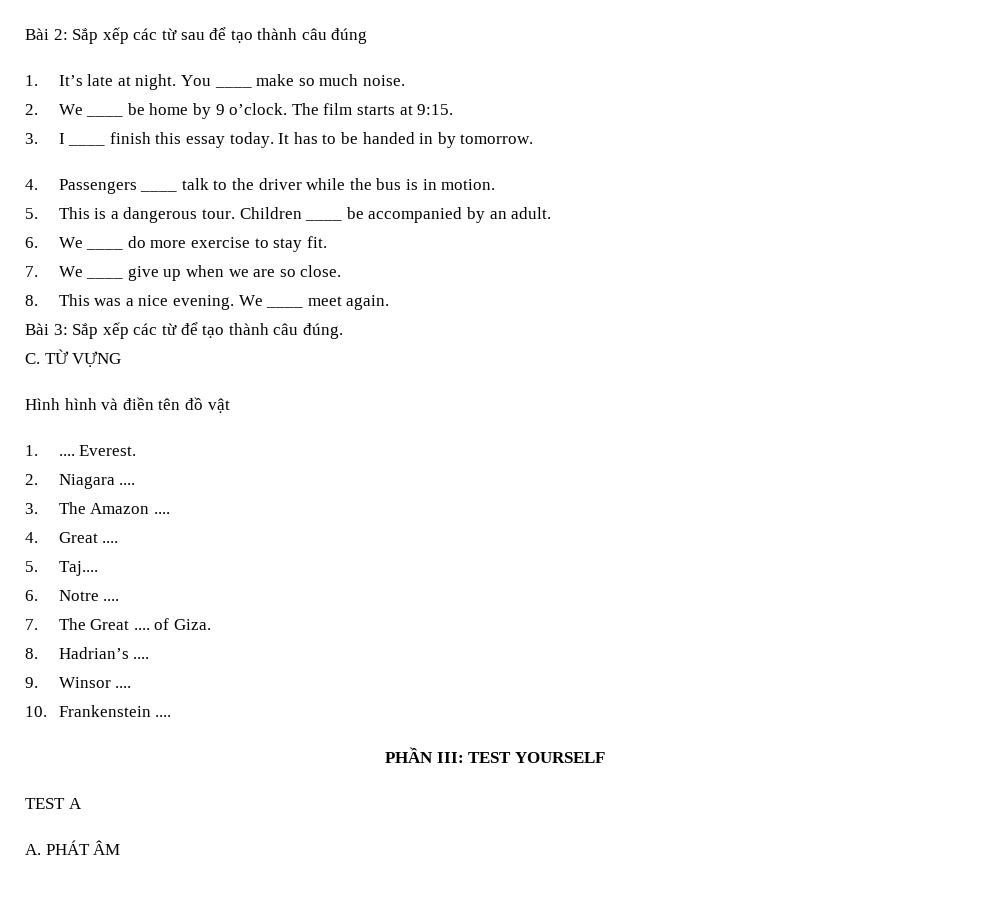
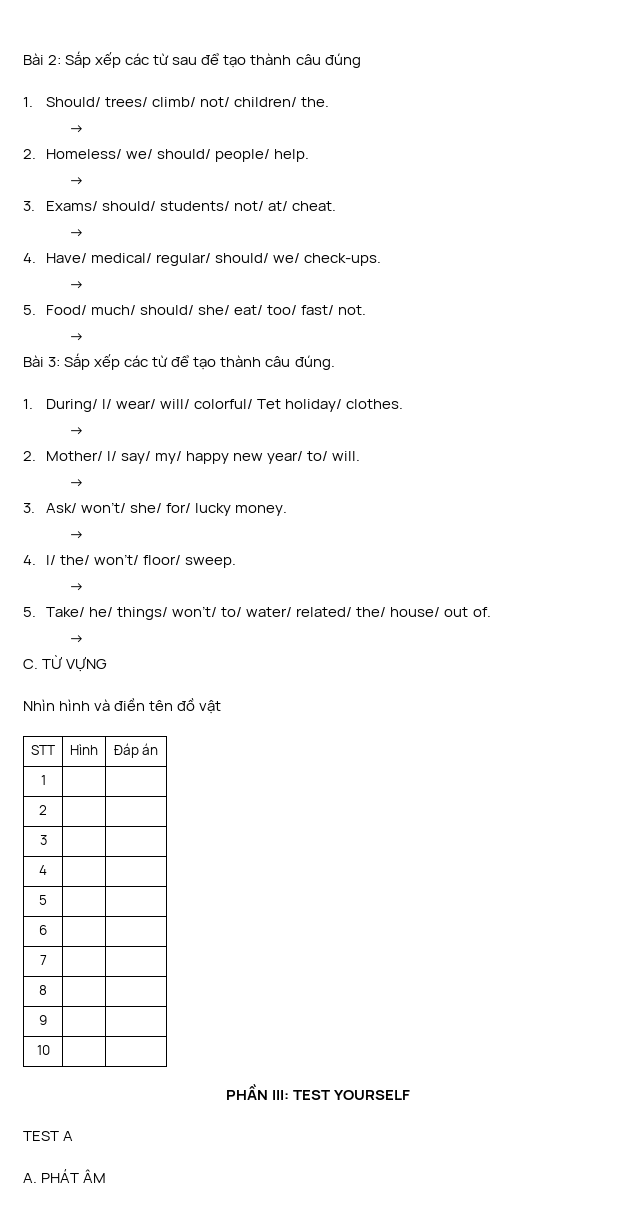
[58,74,211,90] [214,86,252,88] [256,74,405,86] [25,104,83,115] [86,115,124,117] [127,103,454,119] [25,133,65,144] [68,144,106,146] [109,132,534,148] [25,179,178,194] [181,178,496,190] [25,207,302,223] [305,219,343,221] [346,207,552,223] [25,237,83,248] [86,248,124,250] [127,236,327,252] [25,266,83,277] [86,265,342,281] [25,294,263,310] [266,306,304,308] [307,295,390,310] It’s late at night. You ____ make so much noise. // 2. We ____ be home by 9 o’clock. The film starts at 9:15. // 3. I ____ finish this essay today. It has to be handed in by tomorrow. // 4. Passengers ____ talk to the driver while the bus is in motion. // 5. This is a dangerous tour. Children ____ be accompanied by an adult. // 6. We ____ do more exercise to stay fit. // 7. We ____ give up when we are so close. // 8. This was a nice evening. We ____ meet again. -> [46,97,330,107] [69,125,85,133] [23,149,310,162] [69,177,85,185] [23,201,337,211] [69,229,85,237] [23,253,382,266] [69,281,85,289] [23,305,367,315] [69,333,85,341] Should/ trees/ climb/ not/ children/ the. // → // 2. Homeless/ we/ should/ people/ help. // → // 3. Exams/ should/ students/ not/ at/ cheat. // → // 4. Have/ medical/ regular/ should/ we/ check-ups. // → // 5. Food/ much/ should/ she/ eat/ too/ fast/ not. // →
(343, 331) none -> [23,399,404,412] [69,427,85,435] [23,451,361,464] [69,479,85,487] [23,502,288,516] [69,531,85,539] [23,554,237,568] [69,583,85,591] [23,606,491,620] [69,635,85,643] // 1. During/ I/ wear/ will/ colorful/ Tet holiday/ clothes. // → // 2. Mother/ I/ say/ my/ happy new year/ to/ will. // → // 3. Ask/ won’t/ she/ for/ lucky money. // → // 4. I/ the/ won’t/ floor/ sweep. // → // 5. Take/ he/ things/ won’t/ to/ water/ related/ the/ house/ out of. // →
[25,398,60,410] Hình -> [23,699,55,711] Nhìn
[25,445,137,456] [25,474,136,489] [25,502,170,514] [25,532,119,543] [25,561,98,576] [25,590,120,601] [25,618,211,630] [25,647,150,659] [25,677,132,688] [25,705,172,717] // 1. .... Everest. // 2. Niagara .... // 3. The Amazon .... // 4. Great .... // 5. Taj.... // 6. Notre .... // 7. The Great .... of Giza. // 8. Hadrian’s .... // 9. Winsor .... // 10. Frankenstein .... -> [31,745,55,755] [70,744,98,755] [113,743,159,758] [40,775,46,785] [39,805,47,815] [39,835,47,845] [39,865,47,875] [39,895,47,905] [39,925,47,935] [39,955,47,965] [39,985,47,995] [39,1015,47,1025] [36,1045,50,1055] // STT | Hình | Đáp án // 1 | | // 2 | | // 3 | | // 4 | | // 5 | | // 6 | | // 7 | | // 8 | | // 9 | | // 10 | |

